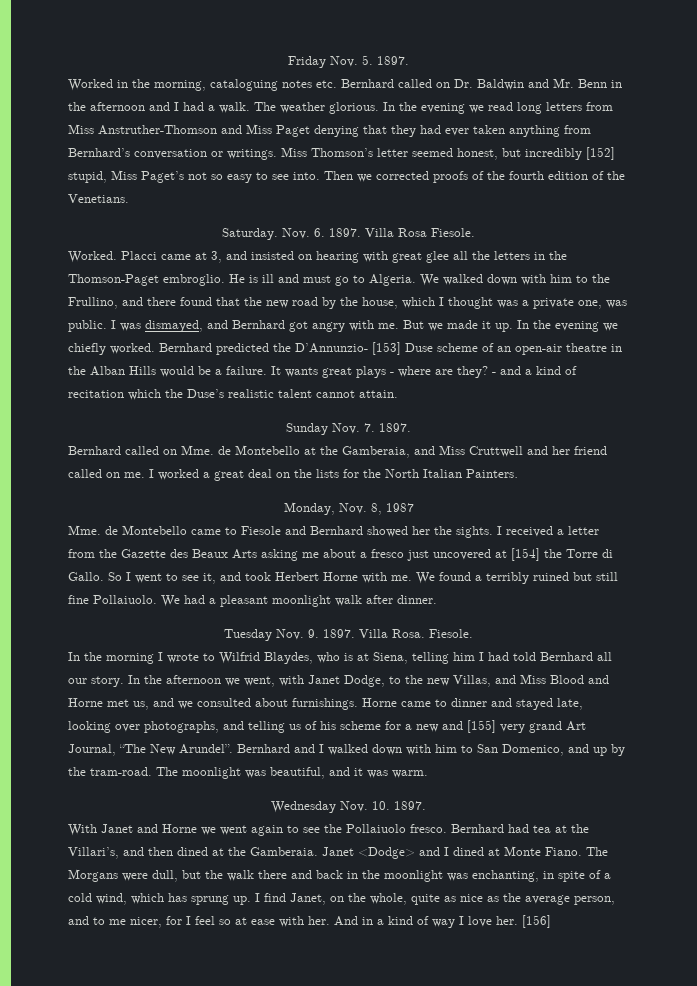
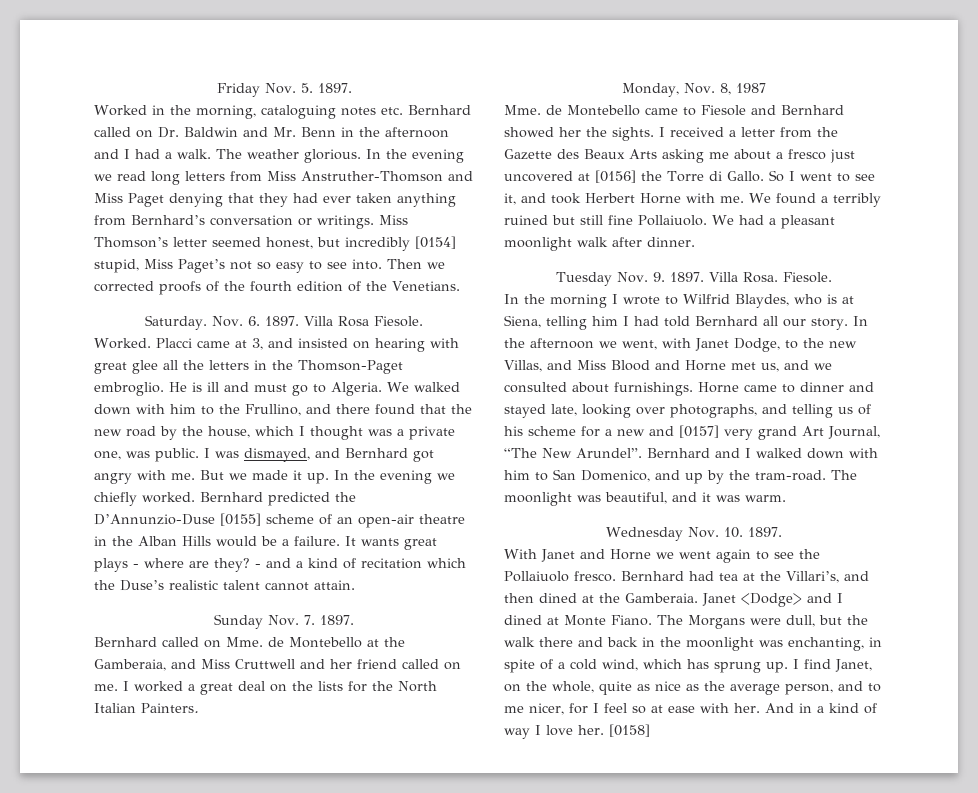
[586,147,615,160] [152] -> [415,236,456,249] [0154]
[295,342,433,355] D’Annunzio- [153] Duse -> [94,513,261,526] D’Annunzio-Duse [0155]
[511,548,540,561] [154] -> [595,170,636,183] [0156]
[467,720,496,733] [155] -> [679,425,719,438] [0157]
[522,915,551,928] [156] -> [609,724,650,737] [0158]

